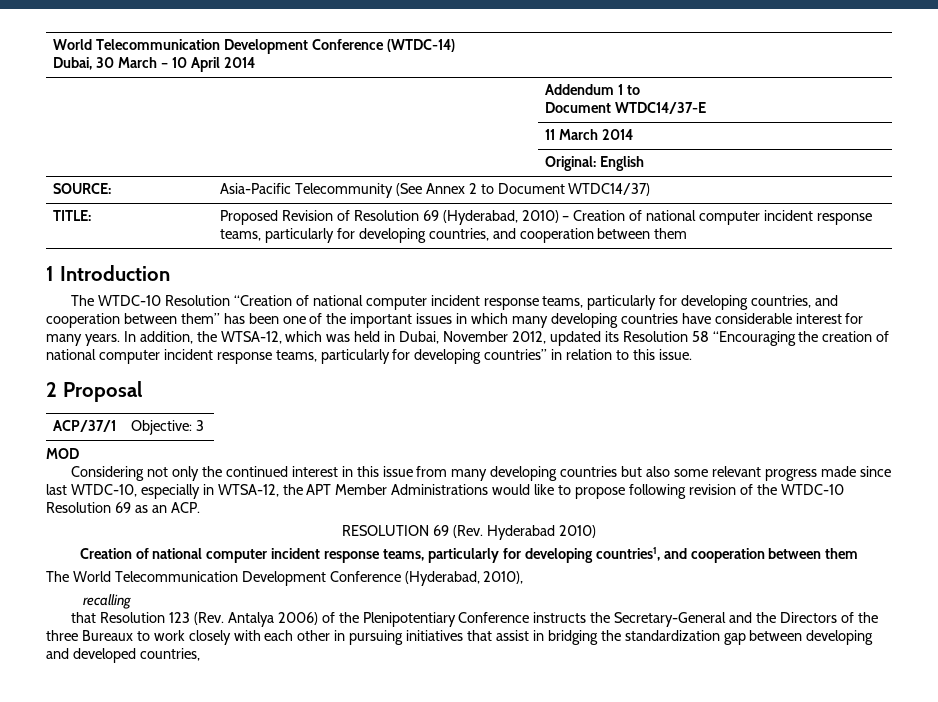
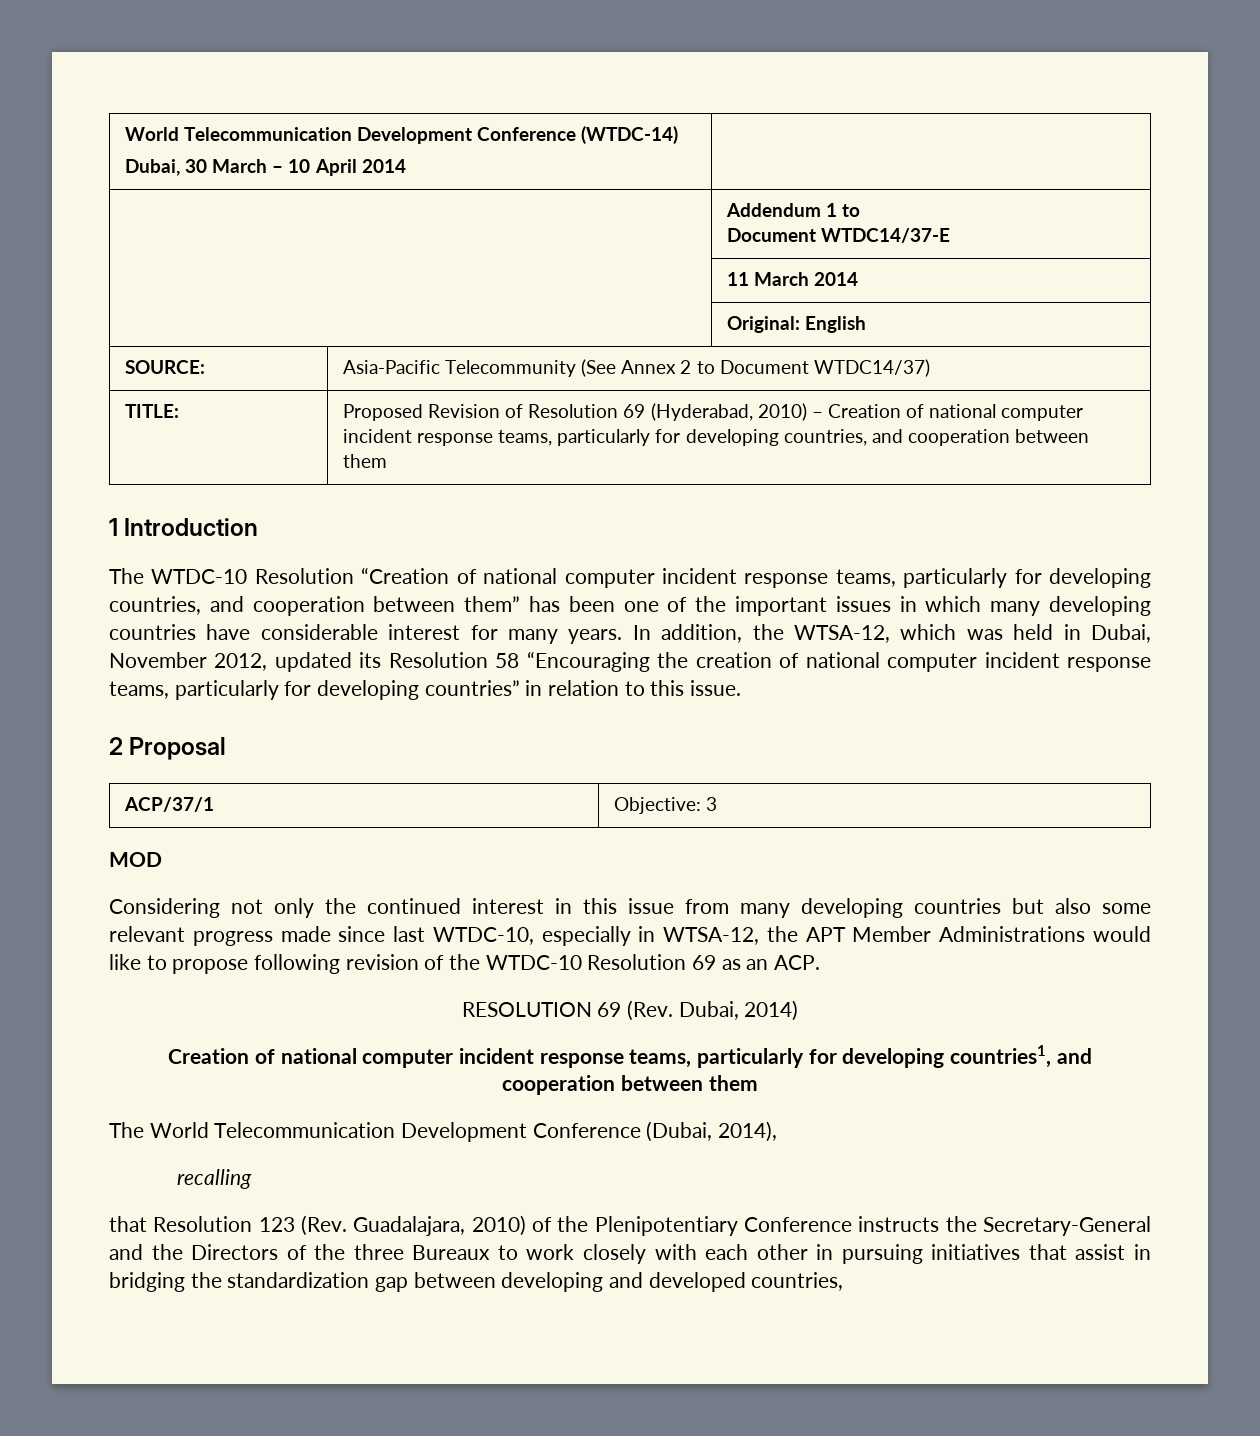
[486,525,596,540] Hyderabad 2010) -> [678,1000,799,1021] Dubai, 2014)
[404,571,524,586] (Hyderabad, 2010), -> [646,1121,778,1142] (Dubai, 2014),
[227,612,318,627] Antalya 2006) -> [353,1215,526,1236] Guadalajara, 2010)

